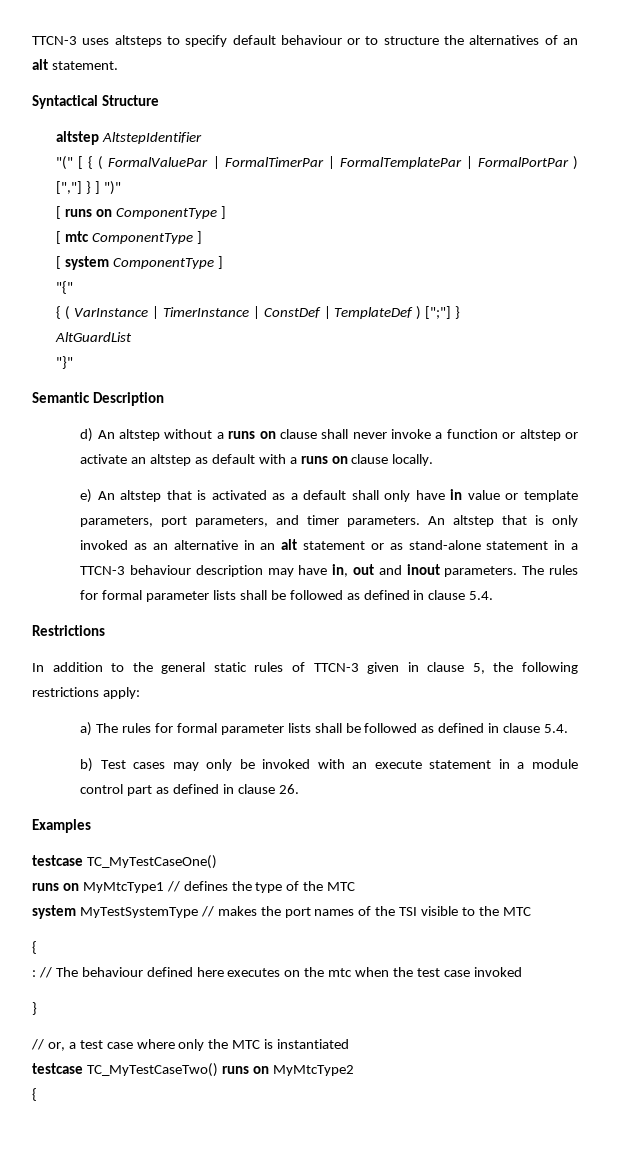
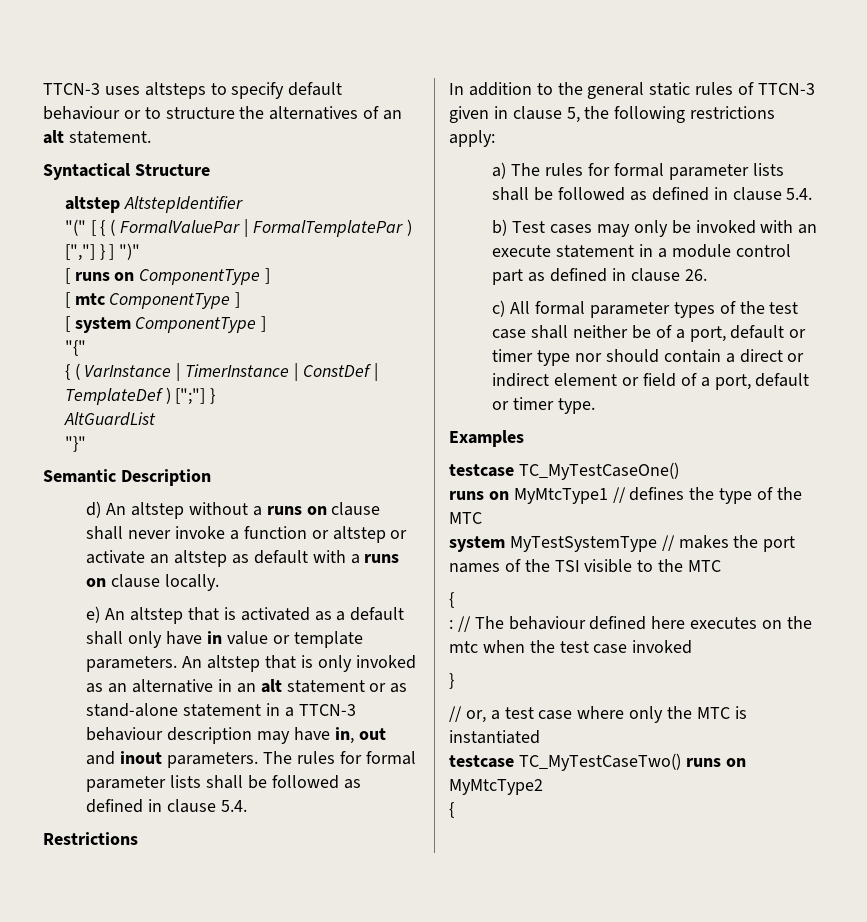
[224,156,569,169] FormalTimerPar | FormalTemplatePar | FormalPortPar -> [252,220,403,237] FormalTemplatePar
[80,515,340,527] parameters, port parameters, and timer -> (363, 639) none
(299, 789) none -> [492,300,799,318] [492,325,807,342] [492,349,805,366] [492,373,810,390] [492,397,596,414] // c) All formal parameter types of the test case shall neither be of a port, default or timer type nor should contain a direct or indirect element or field of a port, default or timer type.

